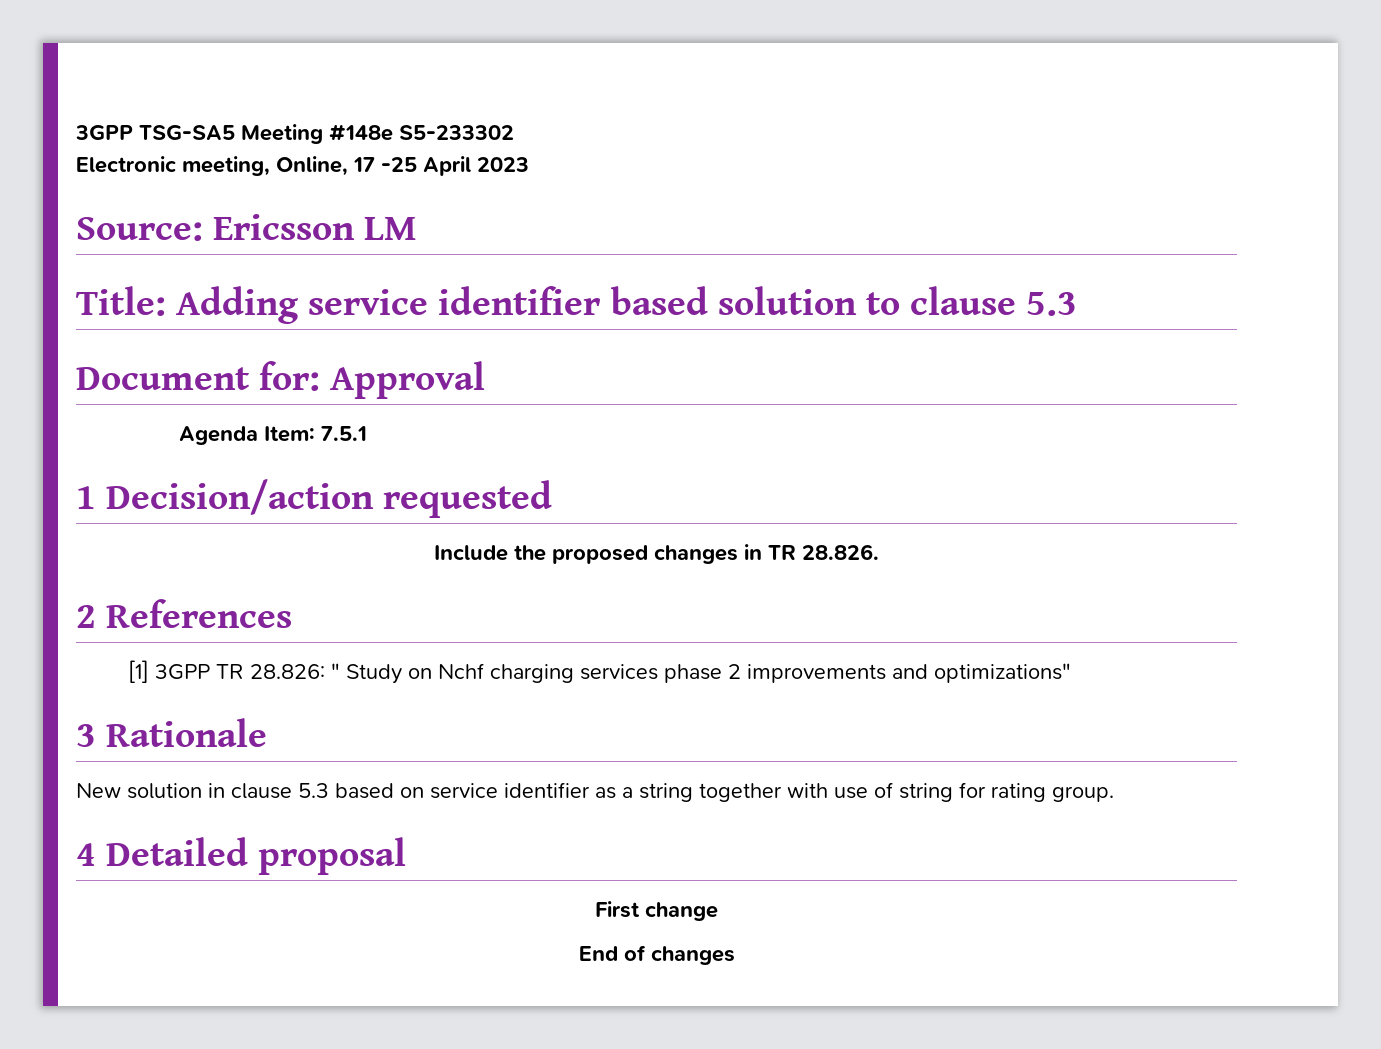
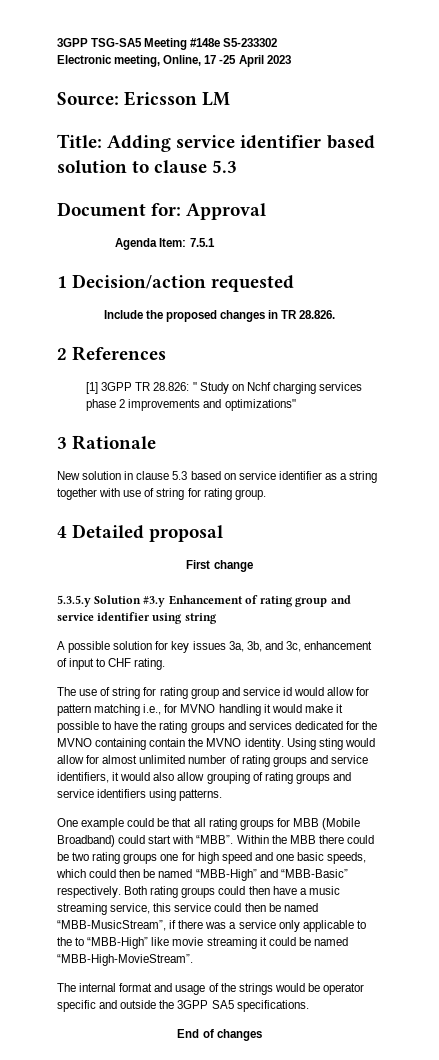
(718, 911) none -> [57,595,351,607] [57,612,217,624] [57,641,373,653] [57,658,166,670] [57,687,370,699] [57,704,343,716] [57,721,378,733] [57,738,375,750] [57,755,368,767] [57,772,351,784] [57,789,223,801] [57,818,361,830] [57,835,374,847] [57,852,367,864] [56,869,348,881] [57,886,340,898] [57,903,318,915] [57,920,366,932] [57,937,348,949] [57,954,193,966] [57,983,365,995] [57,1000,309,1012] // 5.3.5.y Solution #3.y Enhancement of rating group and service identifier using string // A possible solution for key issues 3a, 3b, and 3c, enhancement of input to CHF rating. // The use of string for rating group and service id would allow for pattern matching i.e., for MVNO handling it would make it possible to have the rating groups and services dedicated for the MVNO containing contain the MVNO identity. Using sting would allow for almost unlimited number of rating groups and service identifiers, it would also allow grouping of rating groups and service identifiers using patterns. // One example could be that all rating groups for MBB (Mobile Broadband) could start with “MBB”. Within the MBB there could be two rating groups one for high speed and one basic speeds, which could then be named “MBB-High” and “MBB-Basic” respectively. Both rating groups could then have a music streaming service, this service could then be named “MBB-MusicStream”, if there was a service only applicable to the to “MBB-High” like movie streaming it could be named “MBB-High-MovieStream”. // The internal format and usage of the strings would be operator specific and outside the 3GPP SA5 specifications.

